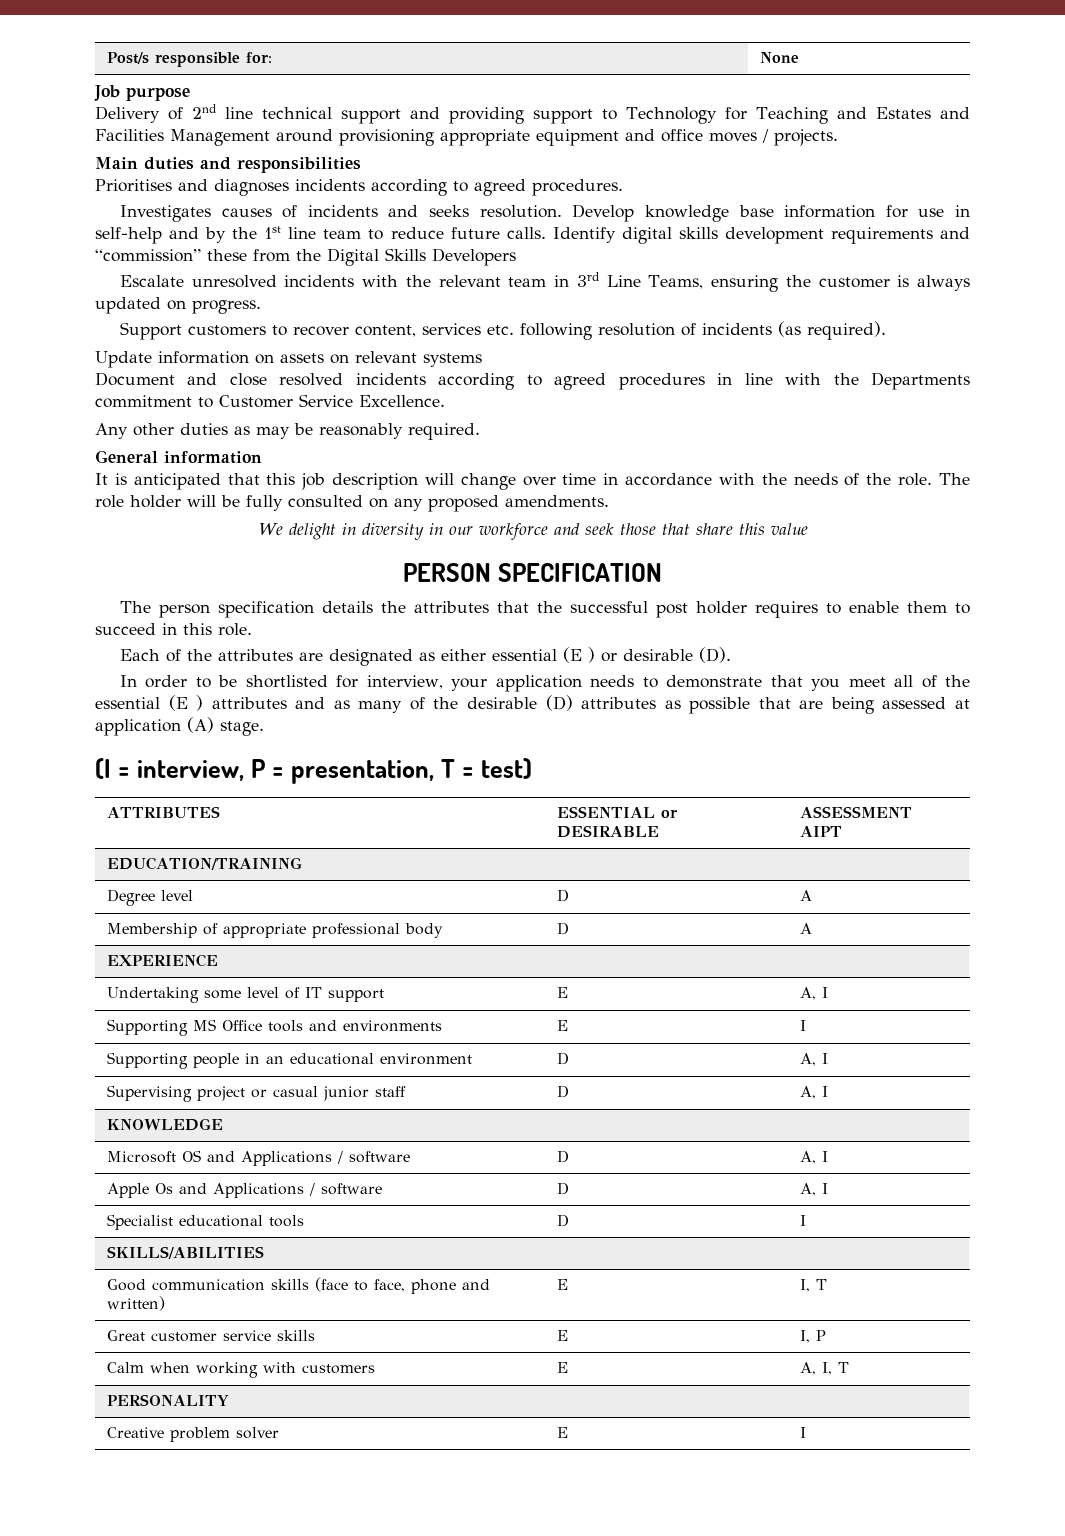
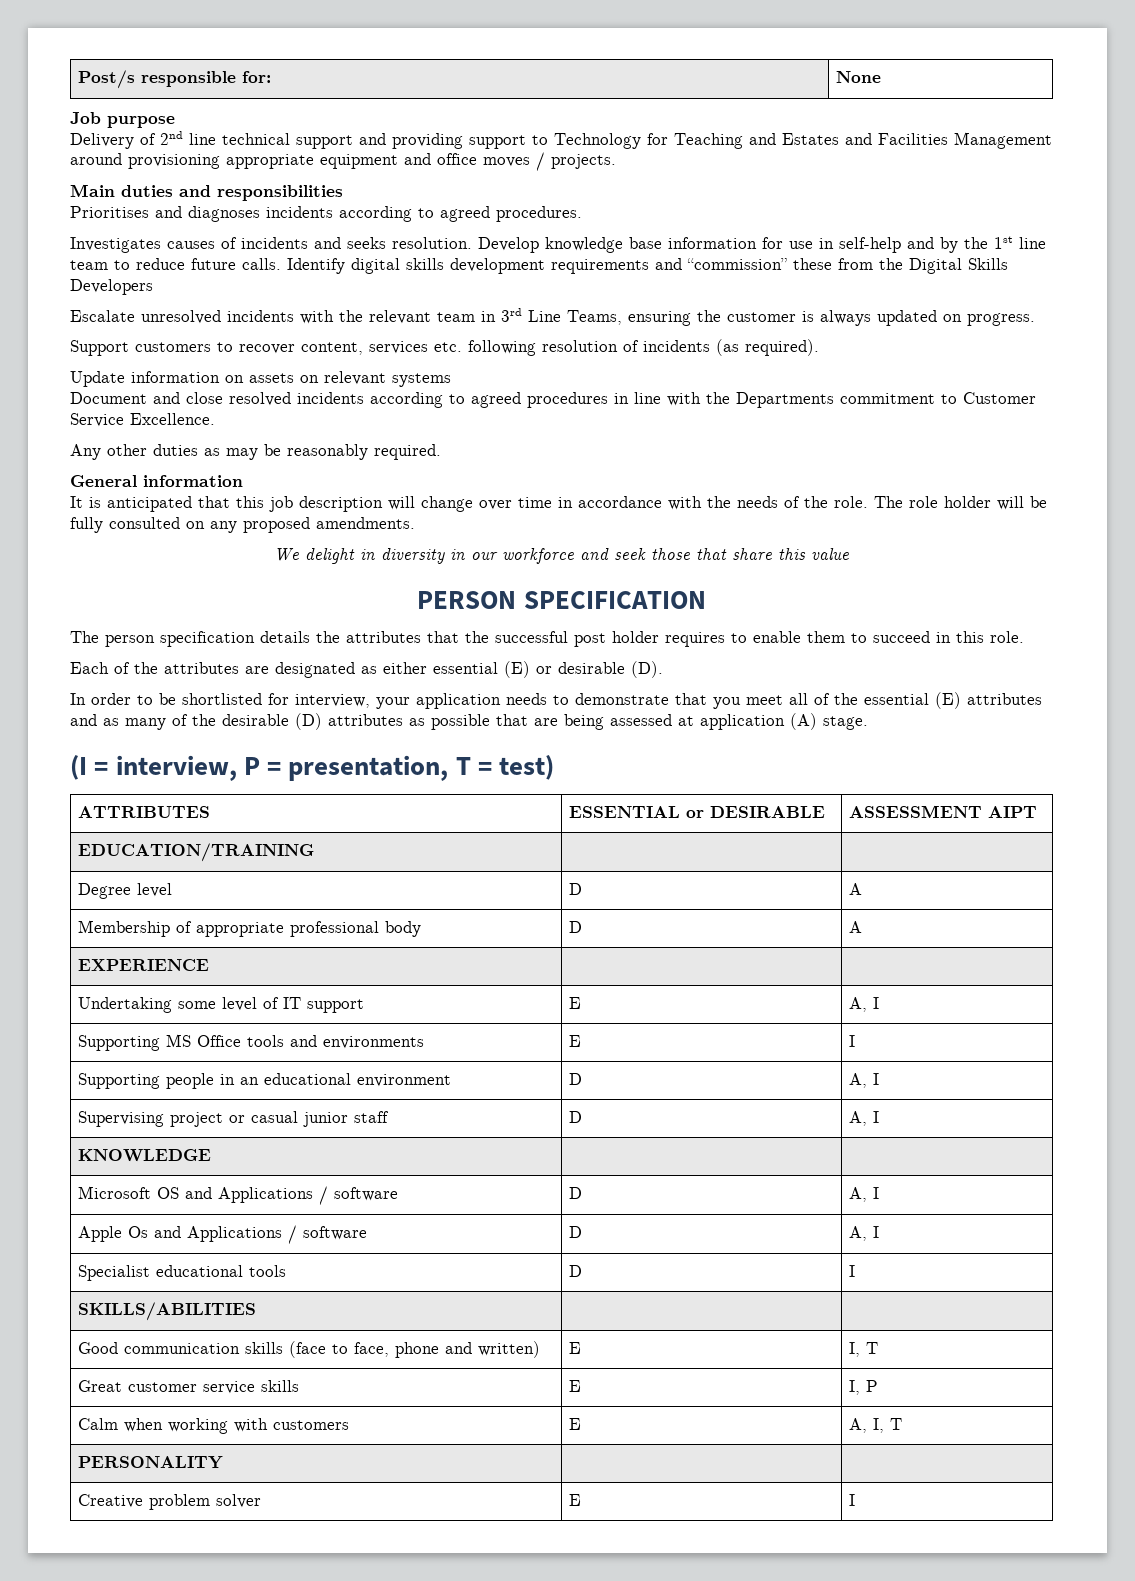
[562,647,595,663] (E ) -> [504,661,530,678] (E)
[168,695,204,711] (E ) -> [935,692,961,709] (E)

